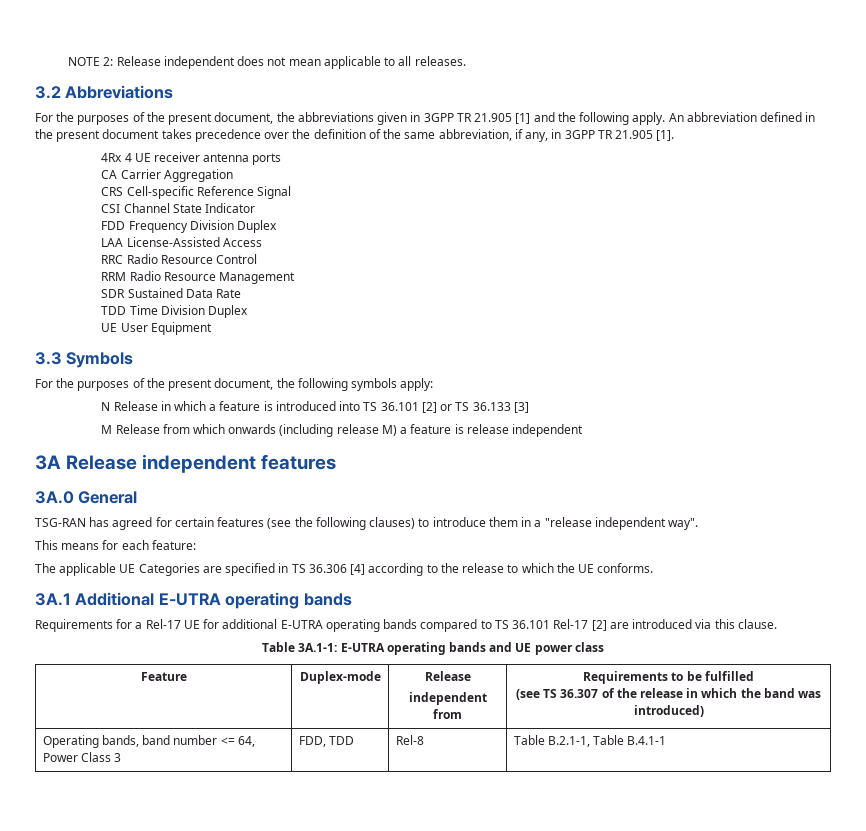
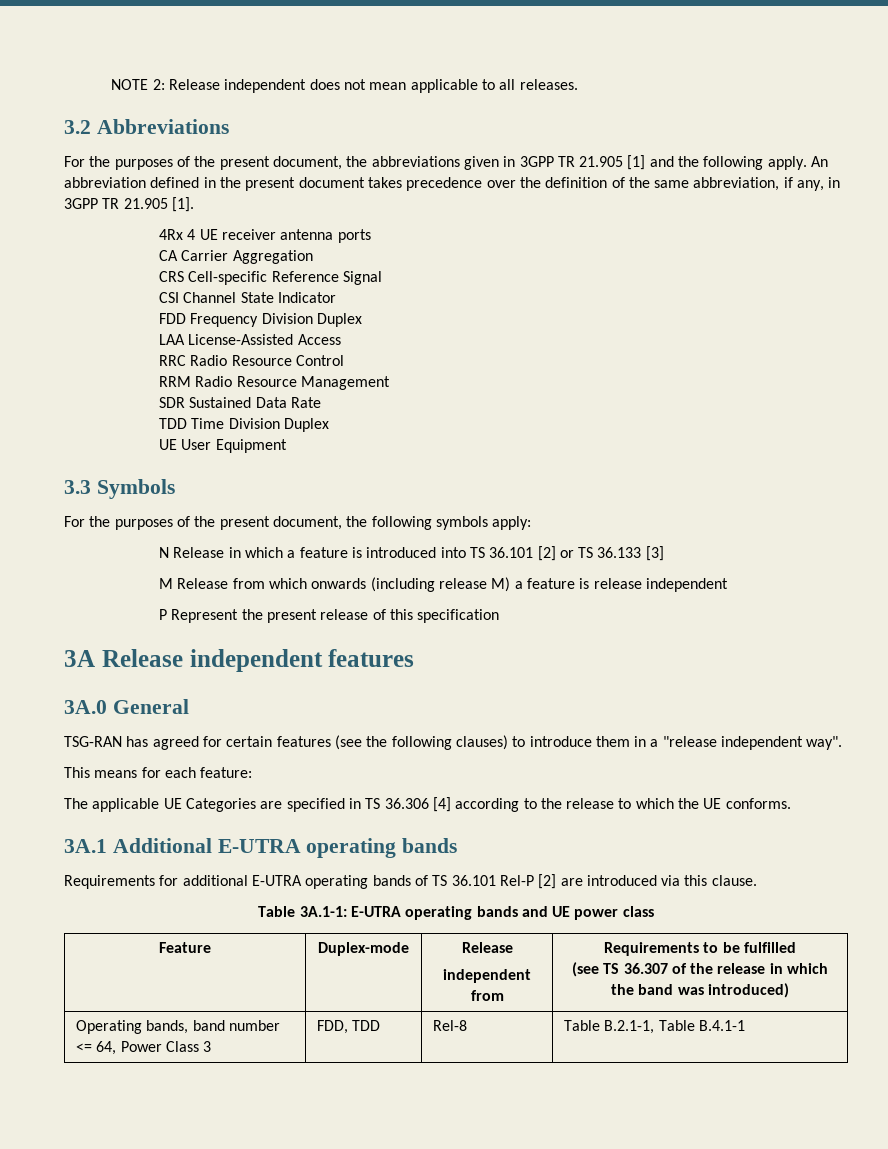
(584, 430) none -> [158,609,500,623] // P Represent the present release of this specification
[135,619,220,629] a Rel-17 UE for -> (179, 880) none
[420,619,589,632] compared to TS 36.101 Rel-17 -> [414,875,534,886] of TS 36.101 Rel-P

